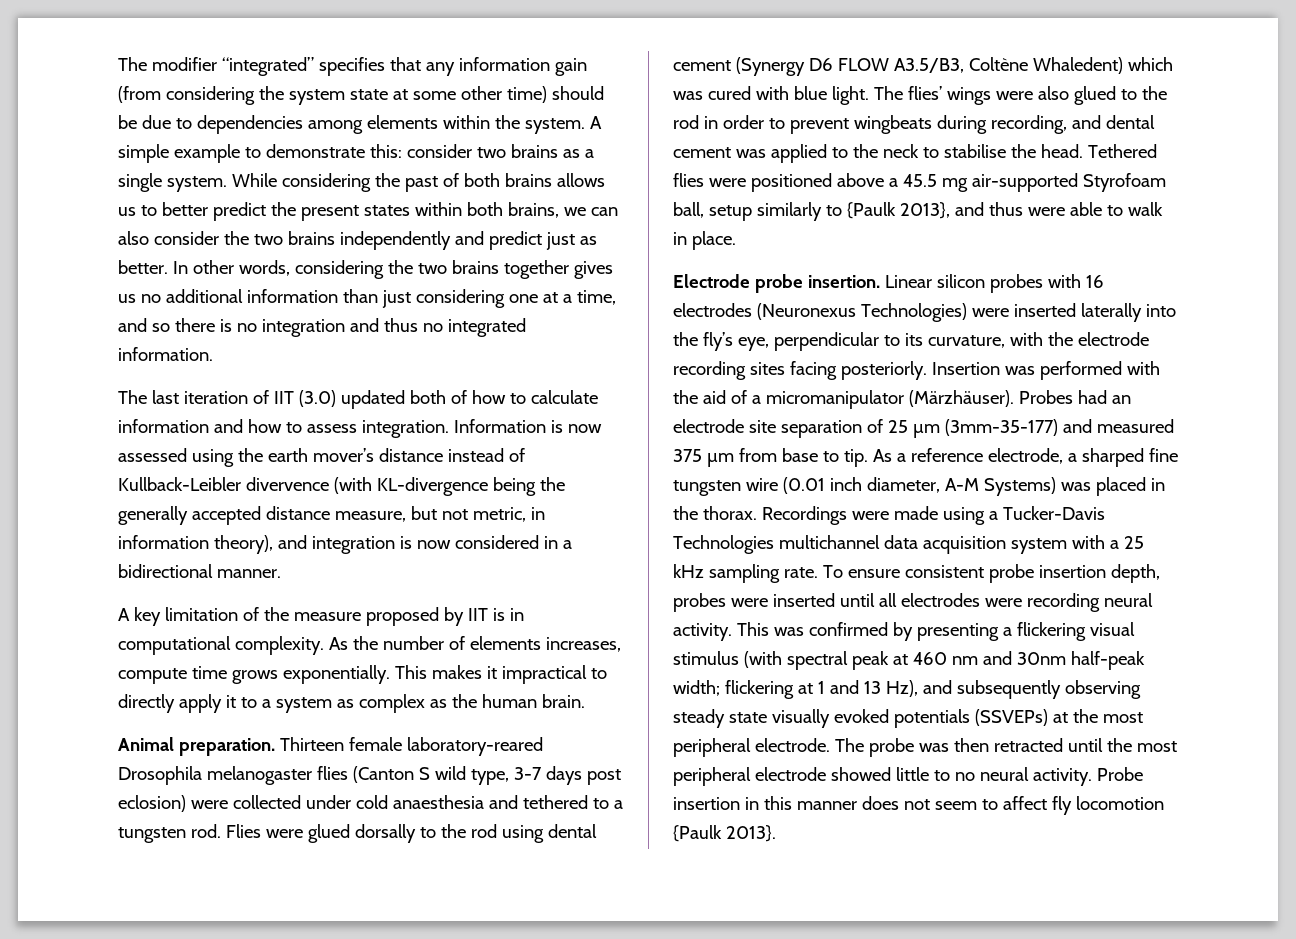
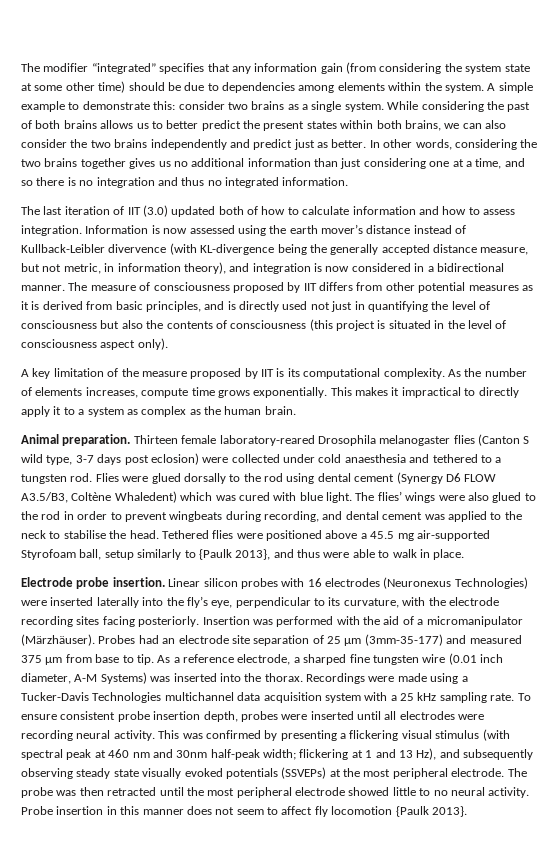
(281, 573) none -> [68,282,533,293] [21,301,490,312] [21,319,507,331] [21,338,168,350] The measure of consciousness proposed by IIT differs from other potential measures as it is derived from basic principles, and is directly used not just in quantifying the level of consciousness but also the contents of consciousness (this project is situated in the level of consciousness aspect only).
[509,608,524,621] in -> [287,368,300,377] its
[1095,477,1165,496] placed in -> [173,673,241,682] inserted into

